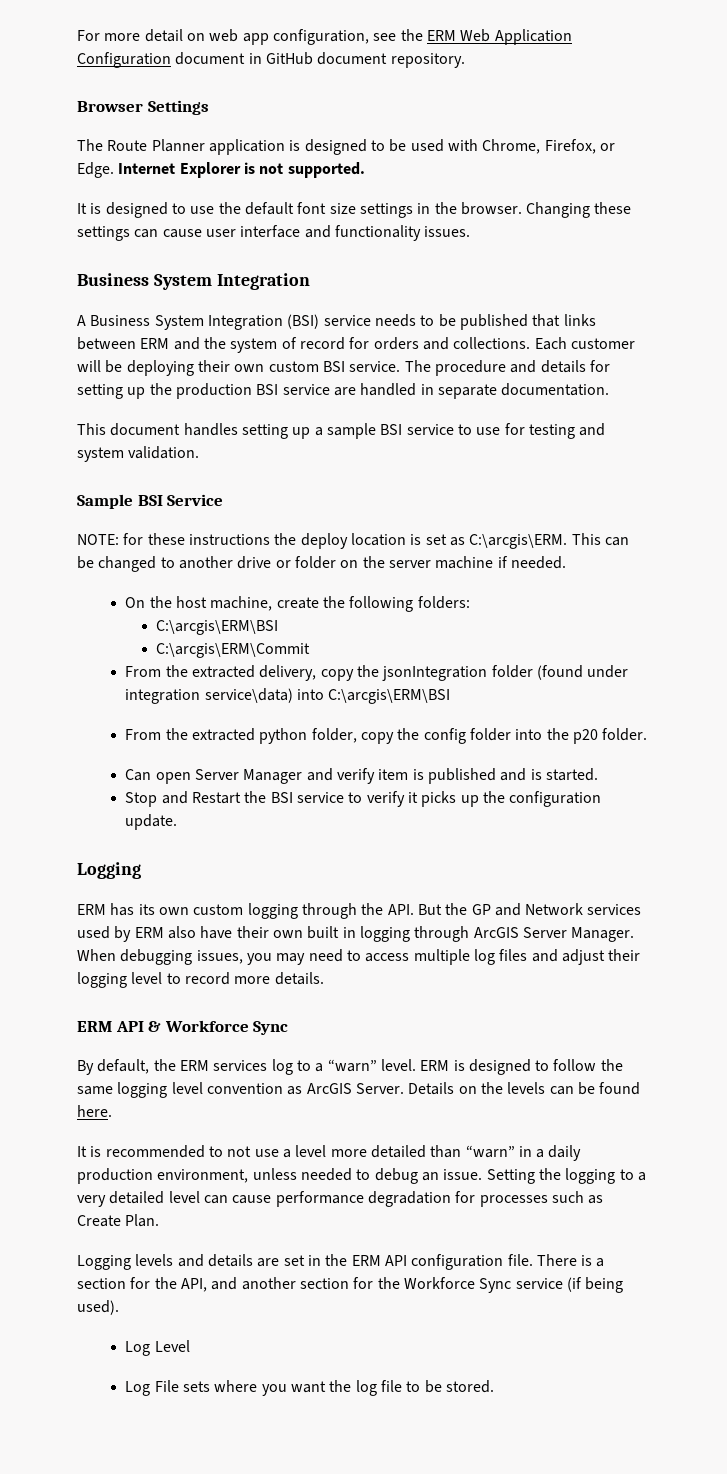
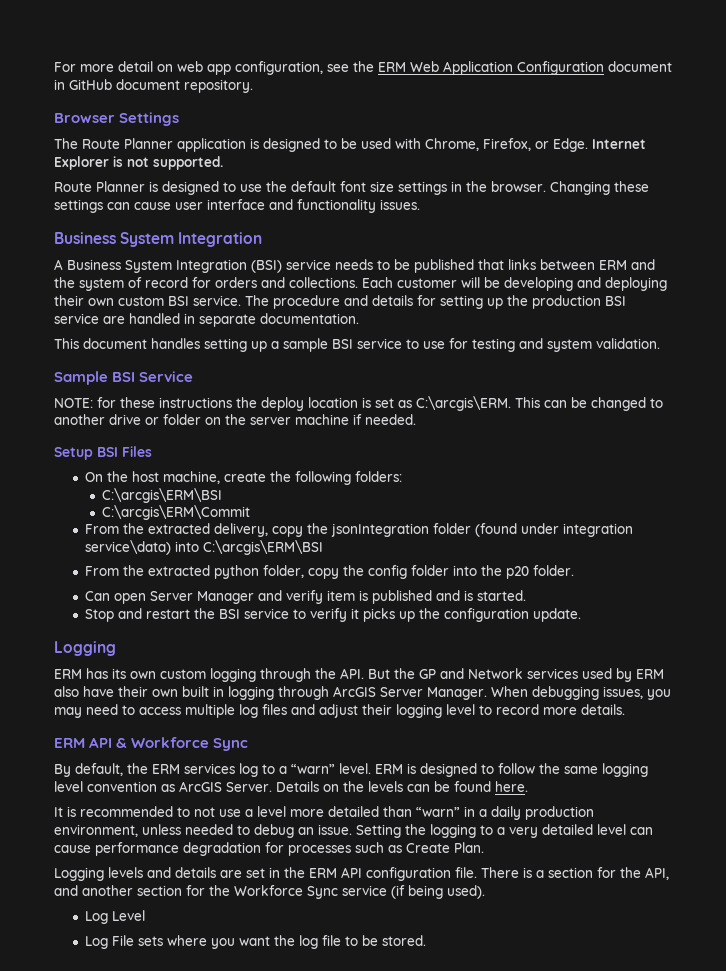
[77,203,87,214] It -> [54,181,145,192] Route Planner
(123, 366) none -> [504,277,601,291] developing and
(566, 562) none -> [54,446,152,460] // Setup BSI Files
[192,792,242,804] Restart -> [146,609,191,619] restart

